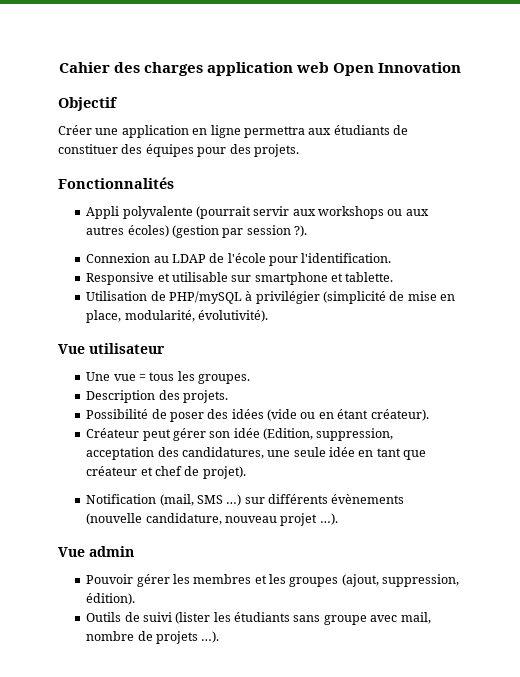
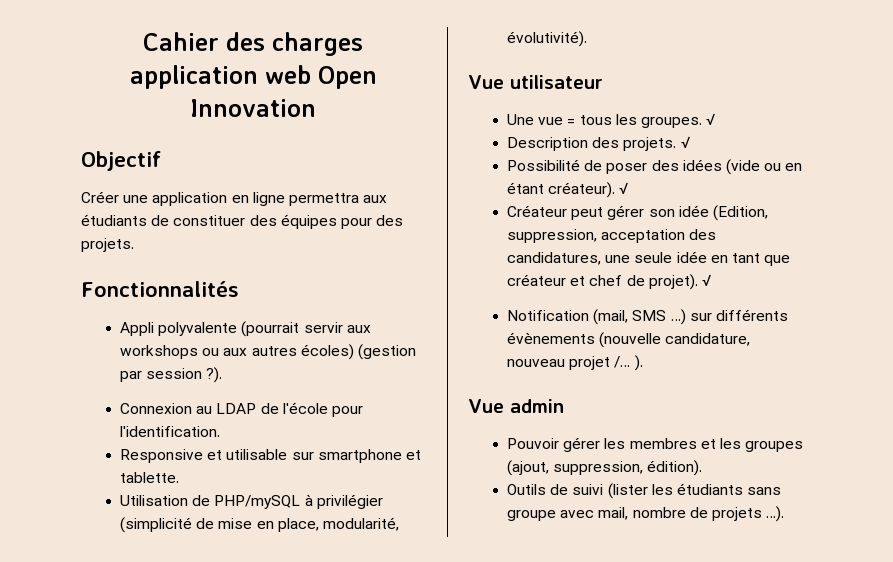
(251, 379) none -> [706,113,716,125] √
(228, 396) none -> [680,136,690,148] √
(429, 415) none -> [619,182,629,194] √
(246, 472) none -> [701,274,711,286] √
[319,513,338,525] …). -> [614,355,643,371] /… ).

